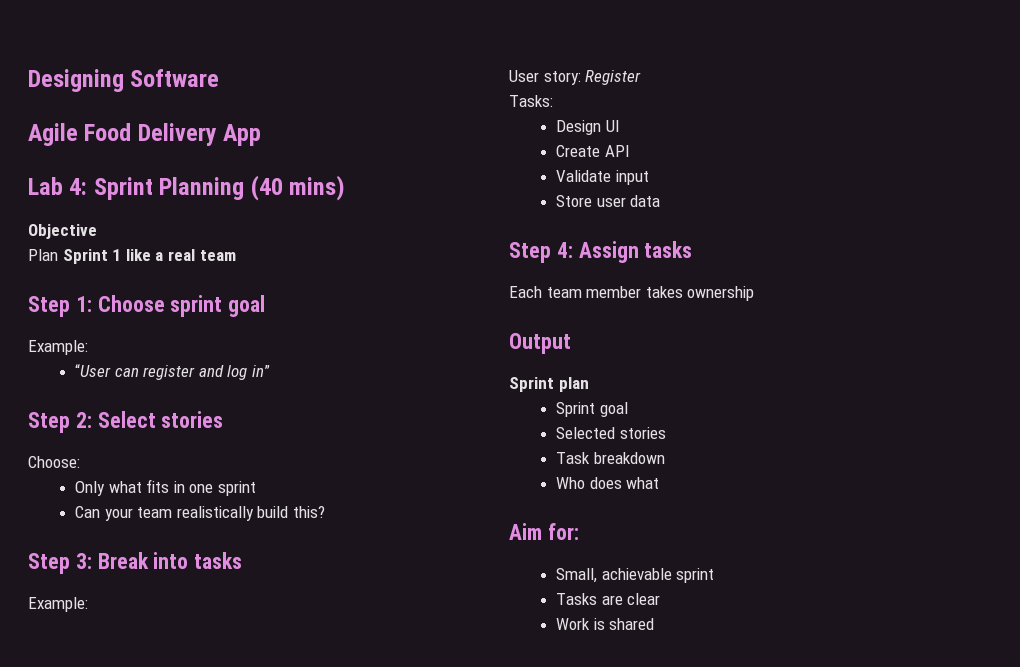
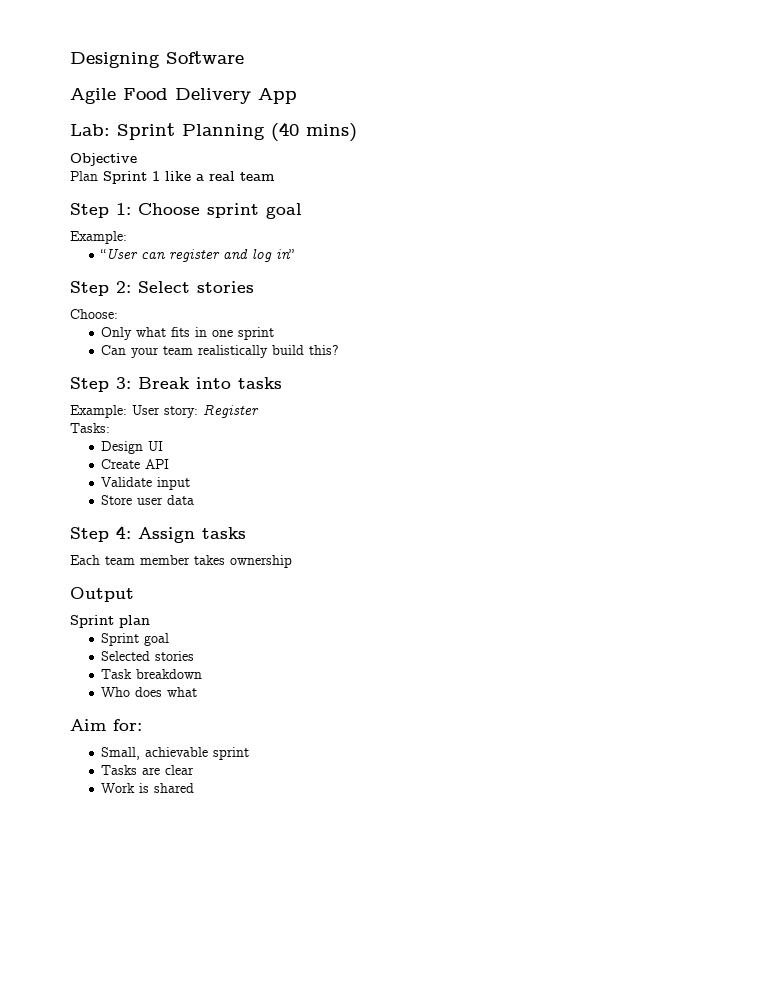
[28,177,88,195] Lab 4: -> [70,124,110,136] Lab:
(88, 604) // -> (127, 411) none

